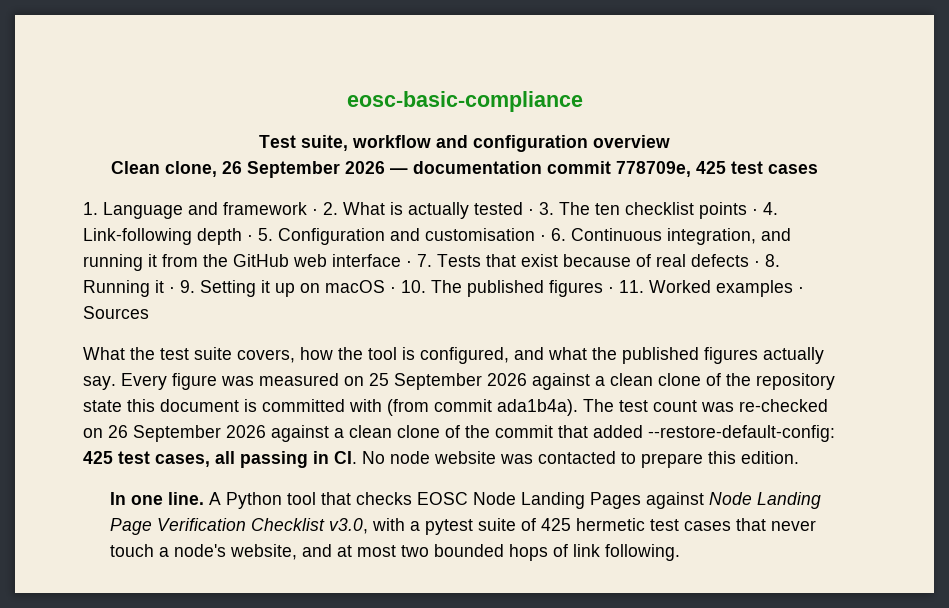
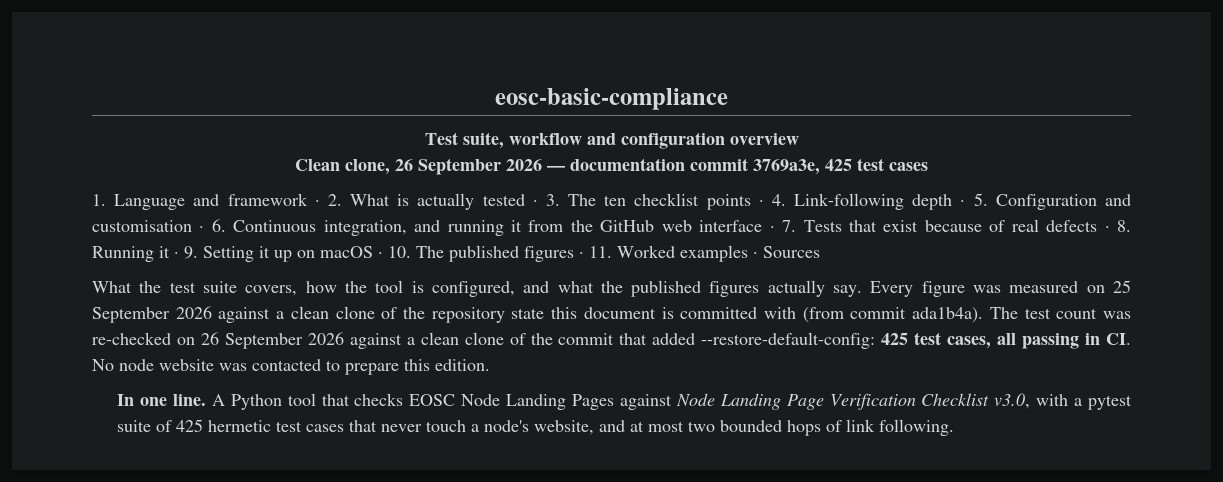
[616,161,691,177] 778709e, -> [753,159,820,175] 3769a3e,

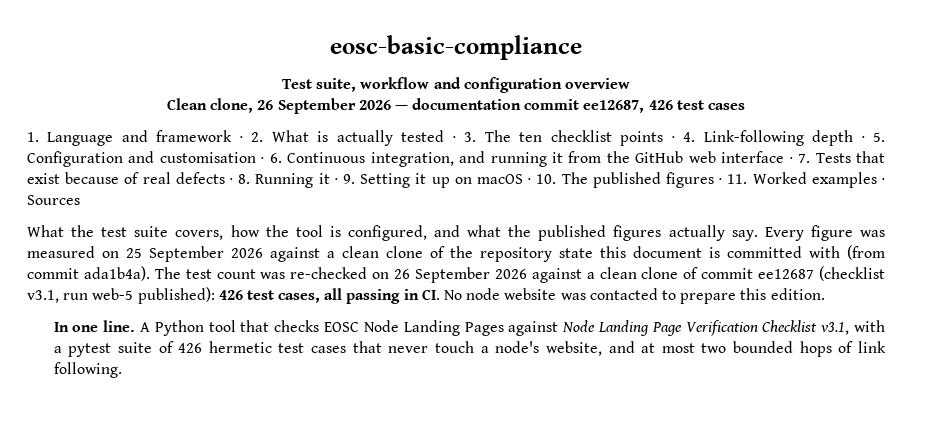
[753,159,852,175] 3769a3e, 425 -> [583,100,673,113] ee12687, 426
[530,332,909,349] the commit that added --restore-default-config: 425 -> [701,266,886,281] [27,287,243,304] commit ee12687 (checklist v3.1, run web-5 published): 426
[994,393,1031,409] v3.0, -> [821,322,850,335] v3.1,
[176,419,204,432] 425 -> [178,343,203,353] 426

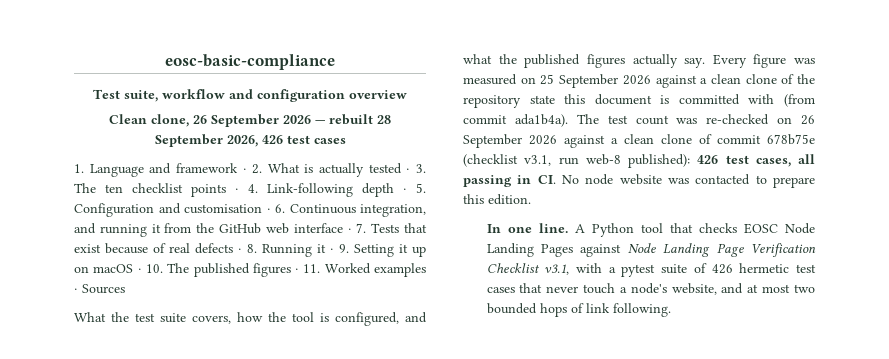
[412,98,645,113] documentation commit ee12687, -> [329,114,391,125] [154,134,258,147] rebuilt 28 September 2026,
[758,269,815,279] ee12687 -> [767,134,815,145] 678b75e
[92,288,134,300] web-5 -> [585,154,621,165] web-8

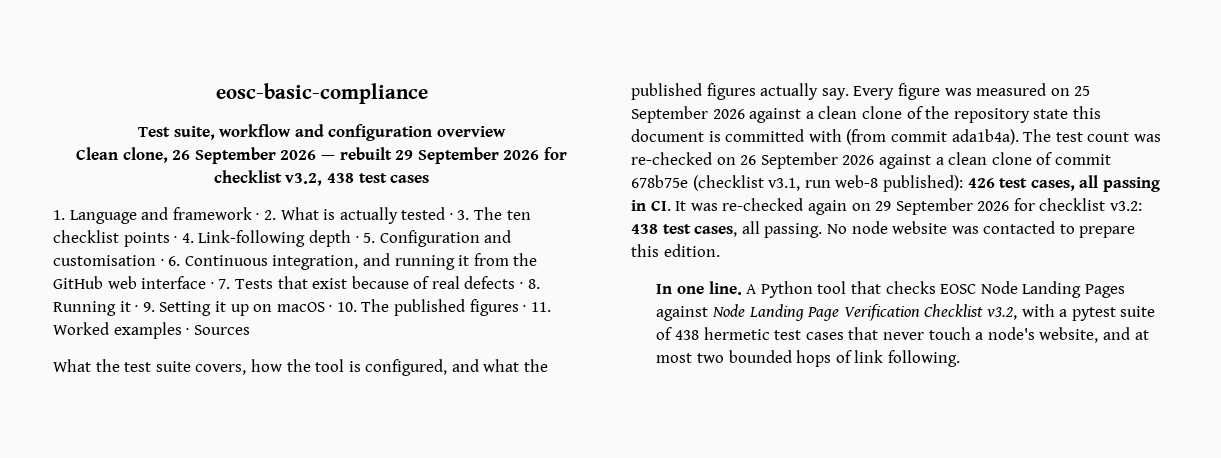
[377,115,391,124] [154,134,283,147] 28 September 2026, 426 -> [395,147,567,164] [213,170,354,186] 29 September 2026 for checklist v3.2, 438
(556, 179) none -> [675,198,1143,215] [631,221,823,238] It was re-checked again on 29 September 2026 for checklist v3.2: 438 test cases, all passing.
[544,264,570,275] v3.1, -> [986,307,1017,320] v3.2,
[711,264,733,274] 426 -> [675,330,700,340] 438

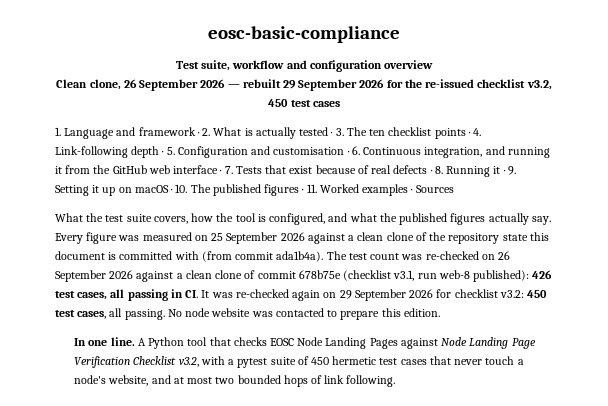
(567, 153) none -> [404,79,475,88] the re-issued
[326,173,354,183] 438 -> [268,99,289,107] 450
[631,224,658,234] 438 -> [527,290,548,298] 450
[675,330,700,340] 438 -> [310,357,329,365] 450

